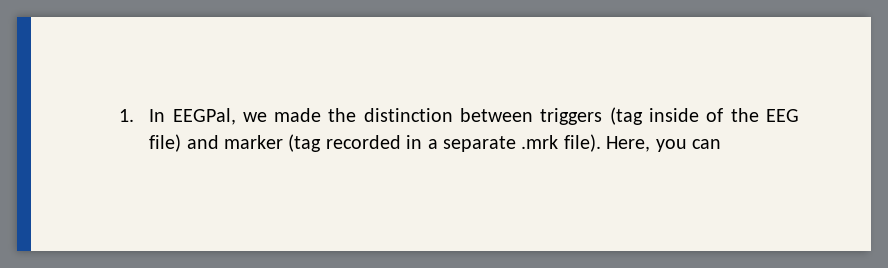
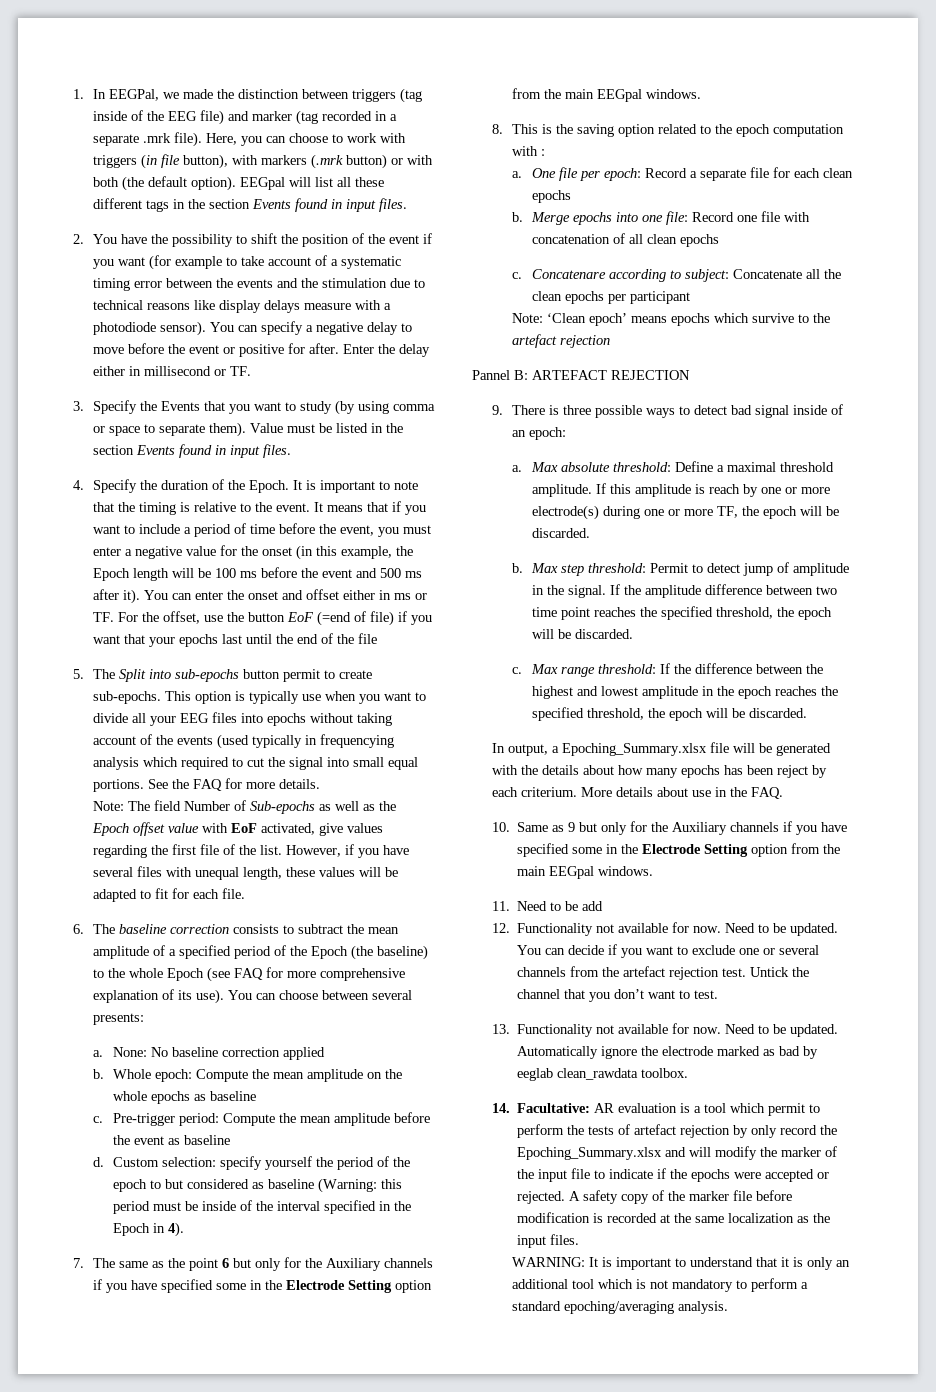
(721, 144) none -> [289,133,407,143] [93,154,434,169] [93,176,385,191] [93,198,408,212] [73,233,433,247] [93,255,402,270] [93,278,426,291] [93,300,392,313] [93,321,413,336] [93,343,431,357] [93,366,252,376] [73,400,436,415] [93,422,404,437] [93,444,292,458] [73,479,419,493] [93,501,427,515] [93,523,432,537] [93,545,414,560] [93,567,423,581] [93,589,428,604] [93,611,433,626] [93,633,378,647] [73,669,373,682] [93,691,427,704] [93,712,393,726] [93,734,395,749] [93,757,419,770] [93,778,321,792] [93,800,397,814] [92,822,384,836] [93,844,410,858] [93,866,399,880] [93,888,246,902] [73,924,400,934] [93,945,429,960] [93,967,406,982] [93,989,413,1004] [93,1013,145,1025] [93,1047,326,1060] [93,1069,403,1082] [113,1091,257,1104] [93,1112,431,1126] [113,1135,231,1145] [93,1156,411,1170] [113,1178,403,1193] [113,1200,412,1214] [113,1222,185,1237] [73,1257,434,1271] [93,1279,433,1293] [512,88,702,102] [492,124,845,137] [512,146,546,156] [512,167,854,181] [532,190,572,203] [512,211,811,225] [532,233,720,247] [512,269,842,282] [532,291,691,304] [512,313,831,326] [512,334,611,348] [472,370,690,380] [492,404,844,418] [512,427,567,440] [512,461,835,472] [532,483,831,497] [532,505,840,520] [532,528,591,538] [512,562,850,576] [532,584,838,598] [532,606,833,620] [532,629,634,639] [512,663,824,677] [532,686,839,699] [532,707,808,721] [492,742,832,756] [492,765,828,778] [492,787,784,799] [492,821,848,835] [517,843,841,857] [517,866,654,879] [492,901,604,911] [492,922,839,936] [517,944,820,958] [517,966,810,980] [517,989,719,1002] [492,1023,839,1037] [517,1046,819,1059] [517,1068,689,1081] [492,1103,821,1116] [517,1124,838,1138] [517,1146,838,1160] [517,1168,830,1182] [517,1190,793,1204] [517,1212,831,1223] [517,1234,580,1248] [512,1257,851,1270] [512,1278,809,1292] [512,1301,729,1314] choose to work with triggers (in file button), with markers (.mrk button) or with both (the default option). EEGpal will list all these different tags in the section Events found in input files. // 2. You have the possibility to shift the position of the event if you want (for example to take account of a systematic timing error between the events and the stimulation due to technical reasons like display delays measure with a photodiode sensor). You can specify a negative delay to move before the event or positive for after. Enter the delay either in millisecond or TF. // 3. Specify the Events that you want to study (by using comma or space to separate them). Value must be listed in the section Events found in input files. // 4. Specify the duration of the Epoch. It is important to note that the timing is relative to the event. It means that if you want to include a period of time before the event, you must enter a negative value for the onset (in this example, the Epoch length will be 100 ms before the event and 500 ms after it). You can enter the onset and offset either in ms or TF. For the offset, use the button EoF (=end of file) if you want that your epochs last until the end of the file // 5. The Split into sub-epochs button permit to create sub-epochs. This option is typically use when you want to divide all your EEG files into epochs without taking account of the events (used typically in frequencying analysis which required to cut the signal into small equal portions. See the FAQ for more details. // Note: The field Number of Sub-epochs as well as the Epoch offset value with EoF activated, give values regarding the first file of the list. However, if you have several files with unequal length, these values will be adapted to fit for each file. // 6. The baseline correction consists to subtract the mean amplitude of a specified period of the Epoch (the baseline) to the whole Epoch (see FAQ for more comprehensive explanation of its use). You can choose between several presents: // a. None: No baseline correction applied // b. Whole epoch: Compute the mean amplitude on the whole epochs as baseline // c. Pre-trigger period: Compute the mean amplitude before the event as baseline // d. Custom selection: specify yourself the period of the epoch to but considered as baseline (Warning: this period must be inside of the interval specified in the Epoch in 4). // 7. The same as the point 6 but only for the Auxiliary channels if you have specified some in the Electrode Setting option from the main EEGpal windows. // 8. This is the saving option related to the epoch computation with : // a. One file per epoch: Record a separate file for each clean epochs // b. Merge epochs into one file: Record one file with concatenation of all clean epochs // c. Concatenare according to subject: Concatenate all the clean epochs per participant // Note: ‘Clean epoch’ means epochs which survive to the artefact rejection // Pannel B: ARTEFACT REJECTION // 9. There is three possible ways to detect bad signal inside of an epoch: // a. Max absolute threshold: Define a maximal threshold amplitude. If this amplitude is reach by one or more electrode(s) during one or more TF, the epoch will be discarded. // b. Max step threshold: Permit to detect jump of amplitude in the signal. If the amplitude difference between two time point reaches the specified threshold, the epoch will be discarded. // c. Max range threshold: If the difference between the highest and lowest amplitude in the epoch reaches the specified threshold, the epoch will be discarded. // In output, a Epoching_Summary.xlsx file will be generated with the details about how many epochs has been reject by each criterium. More details about use in the FAQ. // 10. Same as 9 but only for the Auxiliary channels if you have specified some in the Electrode Setting option from the main EEGpal windows. // 11. Need to be add // 12. Functionality not available for now. Need to be updated. You can decide if you want to exclude one or several channels from the artefact rejection test. Untick the channel that you don’t want to test. // 13. Functionality not available for now. Need to be updated. Automatically ignore the electrode marked as bad by eeglab clean_rawdata toolbox. // 14. Facultative: AR evaluation is a tool which permit to perform the tests of artefact rejection by only record the Epoching_Summary.xlsx and will modify the marker of the input file to indicate if the epochs were accepted or rejected. A safety copy of the marker file before modification is recorded at the same localization as the input files. // WARNING: It is important to understand that it is only an additional tool which is not mandatory to perform a standard epoching/averaging analysis.

